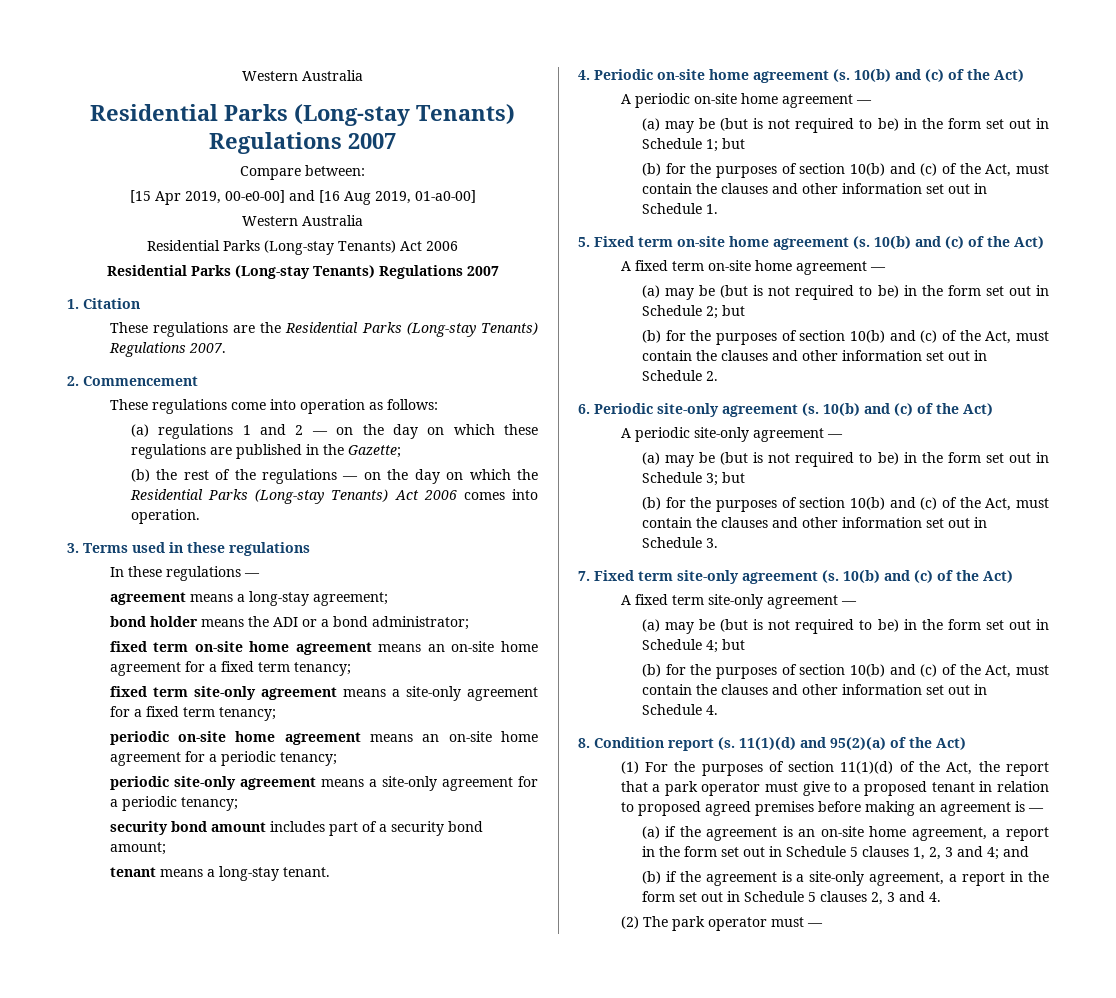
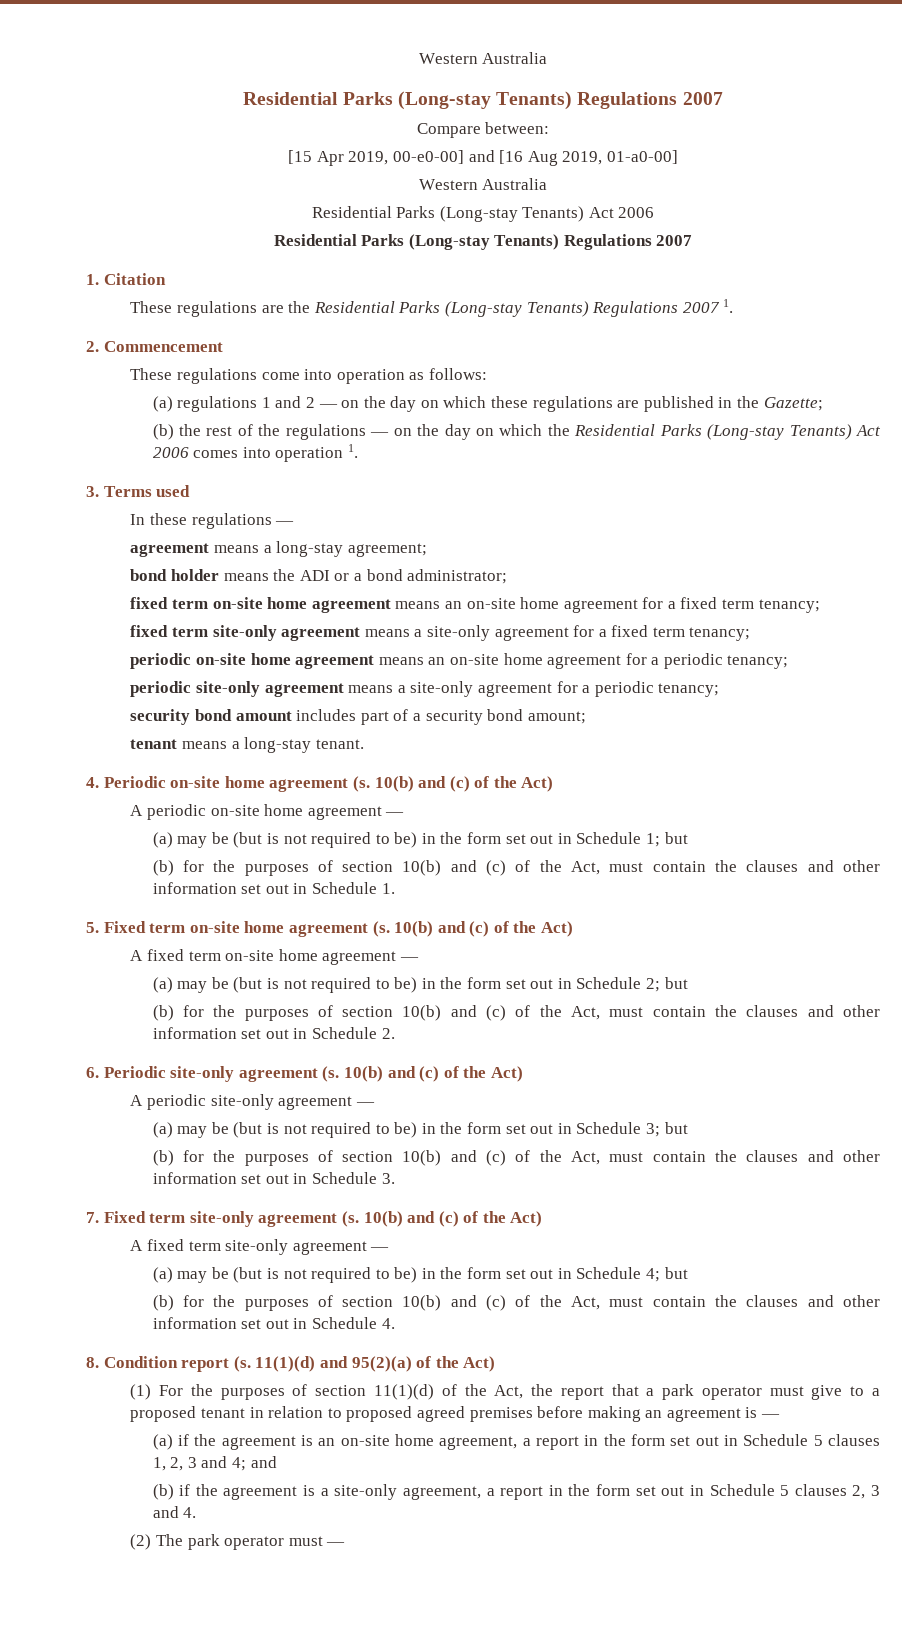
[188,343,226,353] 2007. -> [682,299,734,313] 2007 1.
[130,509,200,524] operation. -> [275,444,358,462] operation 1.
[169,542,310,556] in these regulations -> (191, 491) none

